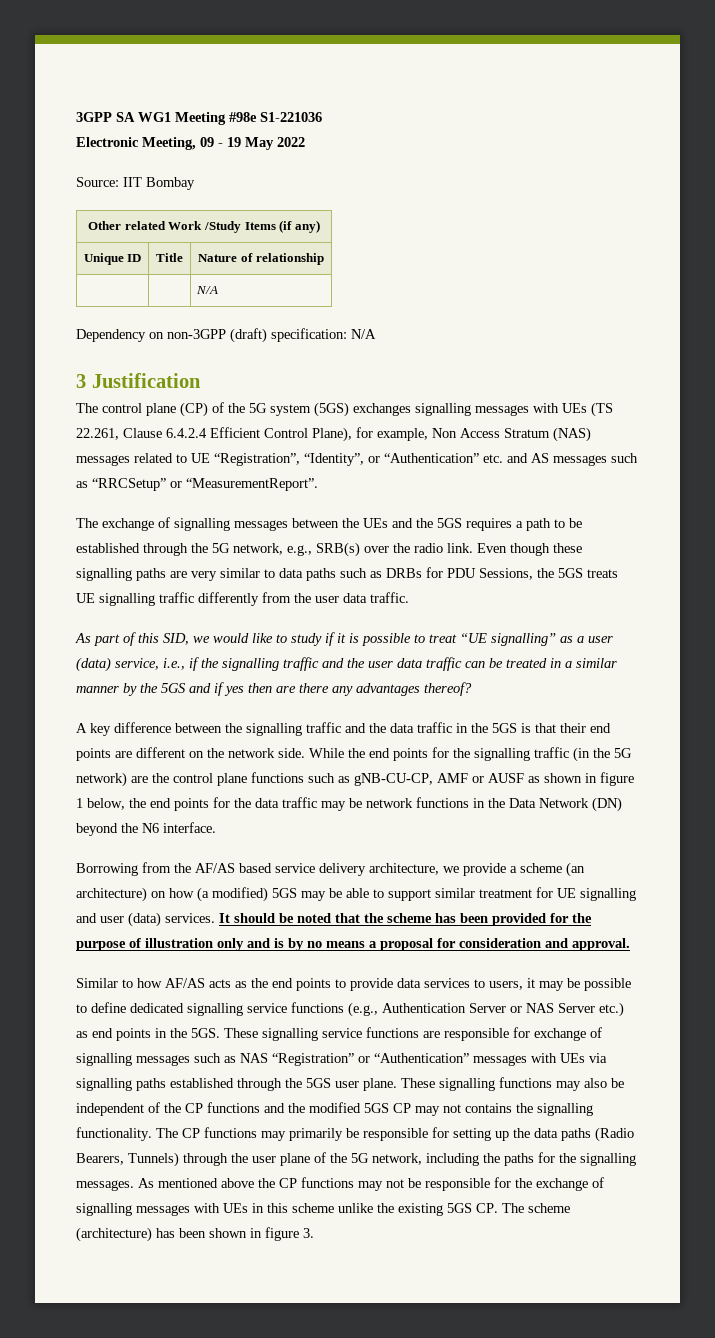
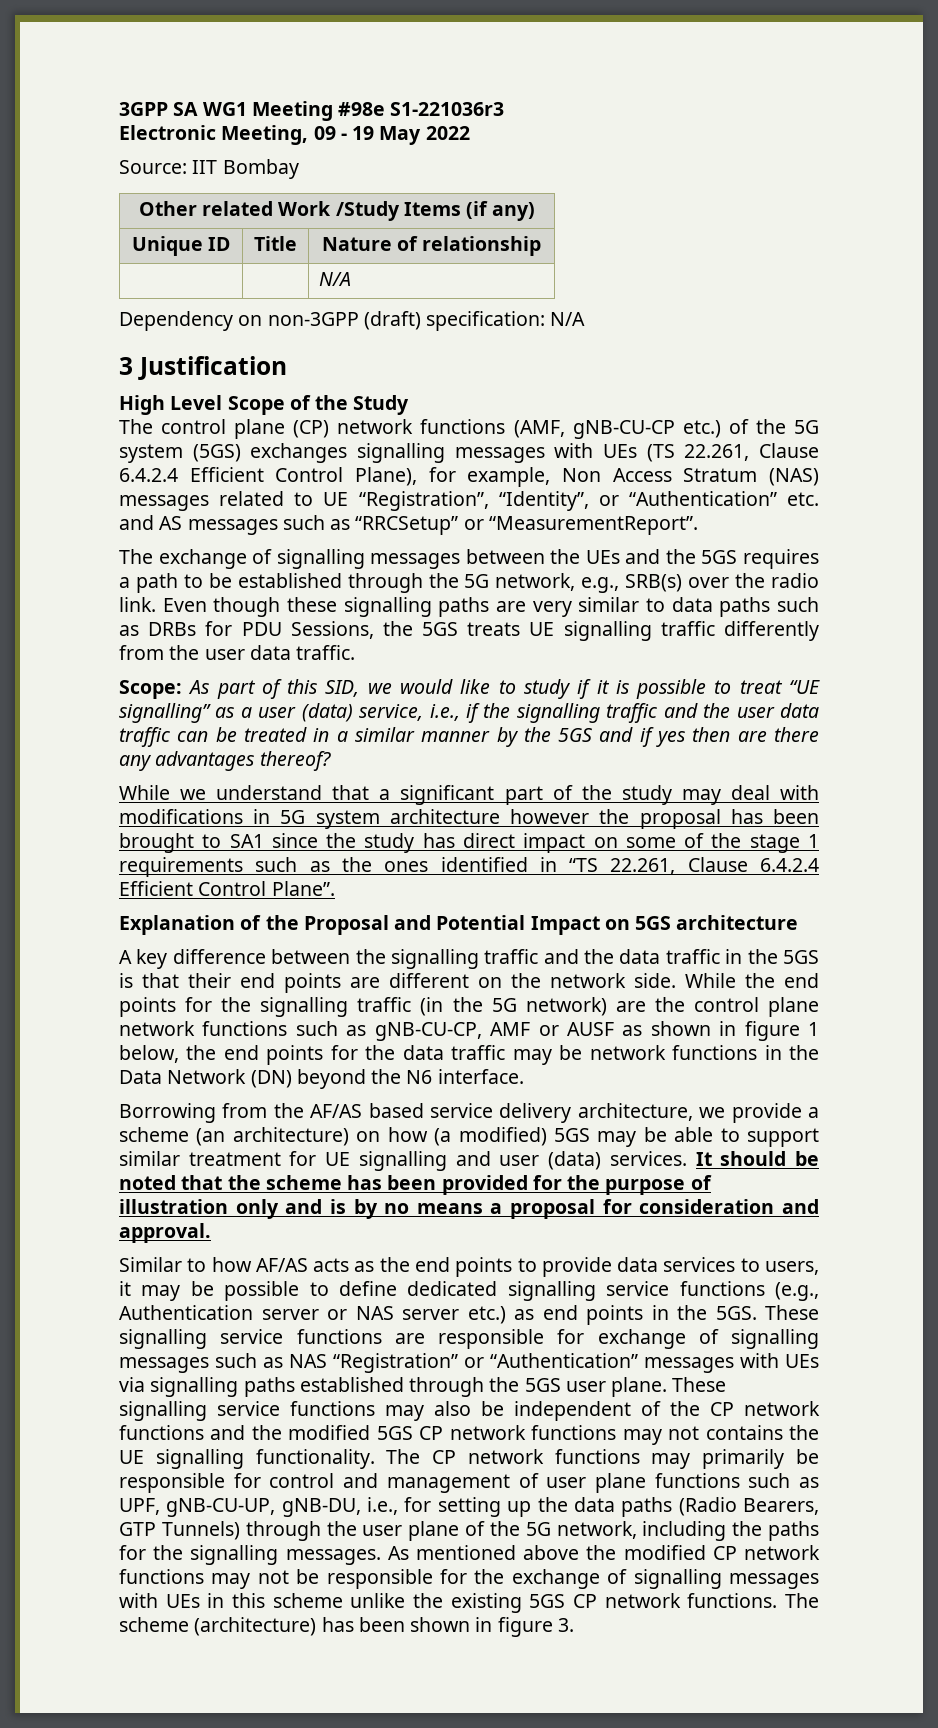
[260,112,322,122] S1-221036 -> [390,102,505,116] S1-221036r3
(201, 380) none -> [119,395,410,415] // High Level Scope of the Study
(208, 409) none -> [337,419,721,439] network functions (AMF, gNB-CU-CP etc.)
(409, 597) none -> [119,680,182,699] Scope:
(472, 689) none -> [119,785,819,805] [119,809,819,829] [119,833,820,853] [119,857,819,877] [119,881,335,896] [119,915,799,935] // While we understand that a significant part of the study may deal with modifications in 5G system architecture however the proposal has been brought to SA1 since the study has direct impact on some of the stage 1 requirements such as the ones identified in “TS 22.261, Clause 6.4.2.4 Efficient Control Plane”. // Explanation of the Proposal and Potential Impact on 5GS architecture
(247, 779) none -> [119,1021,195,1036] network
[469,1003,506,1013] Server -> [261,1309,319,1320] server
[558,1003,595,1013] Server -> [402,1309,459,1320] server
(495, 1084) none -> [217,1401,280,1416] service
(203, 1108) none -> [744,1401,820,1416] network
(411, 1108) none -> [449,1425,617,1440] network functions
(533, 1108) none -> [119,1450,144,1464] UE
(200, 1133) none -> [467,1449,544,1464] network
(449, 1132) none -> [269,1473,819,1493] [119,1497,432,1517] control and management of user plane functions such as UPF, gNB-CU-UP, gNB-DU, i.e., for
(124, 1159) none -> [119,1522,156,1536] GTP
[279,1178,297,1188] CP -> [623,1545,820,1560] modified CP network
[476,1203,498,1213] CP. -> [573,1593,778,1608] CP network functions.

